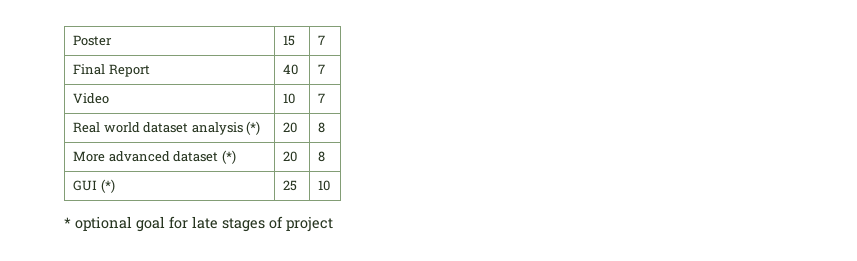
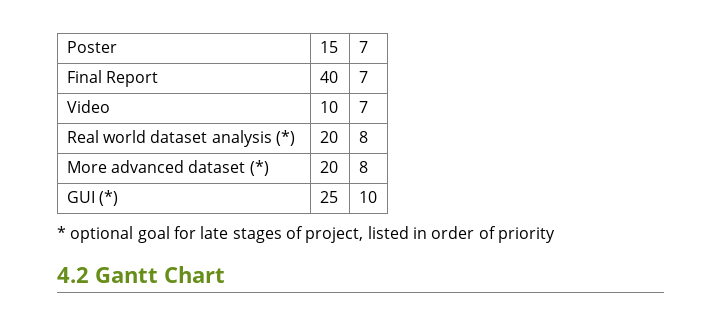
[286,216,333,232] project -> [305,226,555,243] [57,266,225,283] project, listed in order of priority // 4.2 Gantt Chart

